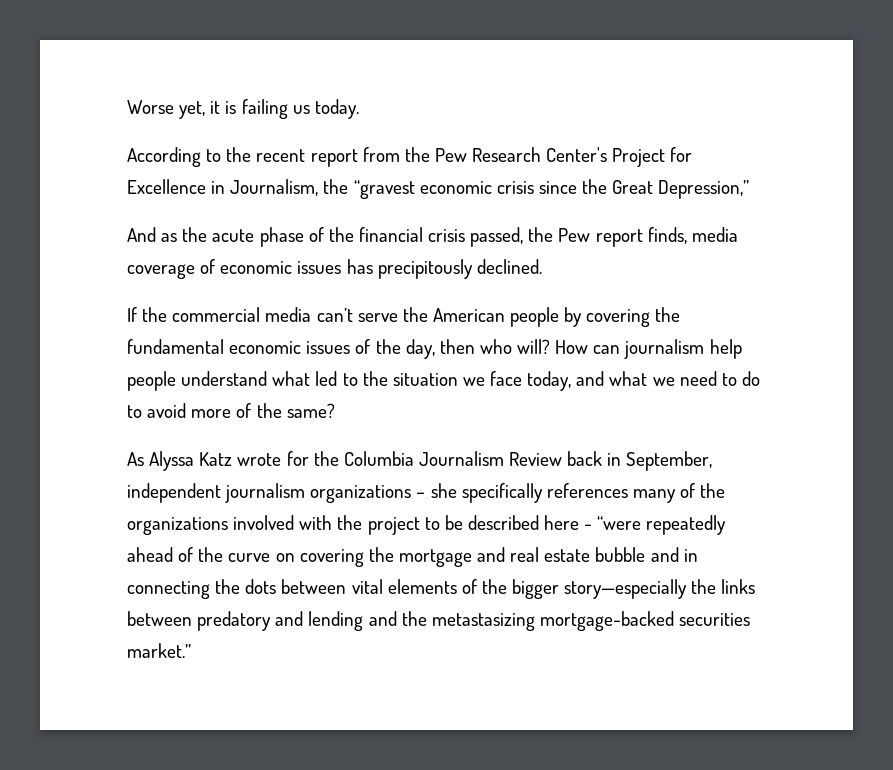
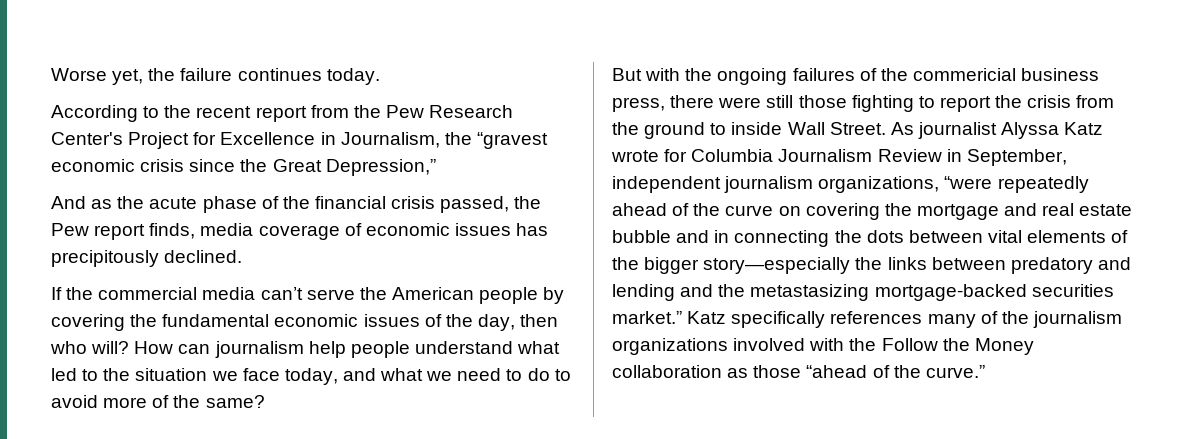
[210,99,310,119] it is failing us -> [148,68,322,81] the failure continues
[127,452,144,466] As -> [612,68,1100,85] [612,95,1115,112] [612,122,997,139] But with the ongoing failures of the commericial business press, there were still those fighting to report the crisis from the ground to inside Wall Street. As journalist
[313,451,339,466] the -> (688, 155) none
[567,451,603,466] back -> (942, 155) none
[310,483,726,503] [127,515,593,535] organizations – she specifically references many of the organizations involved with the project to be described here - -> [818,176,940,193] organizations,
(191, 650) none -> [687,311,1122,328] [612,338,1034,355] [612,365,985,378] Katz specifically references many of the journalism organizations involved with the Follow the Money collaboration as those “ahead of the curve.”

